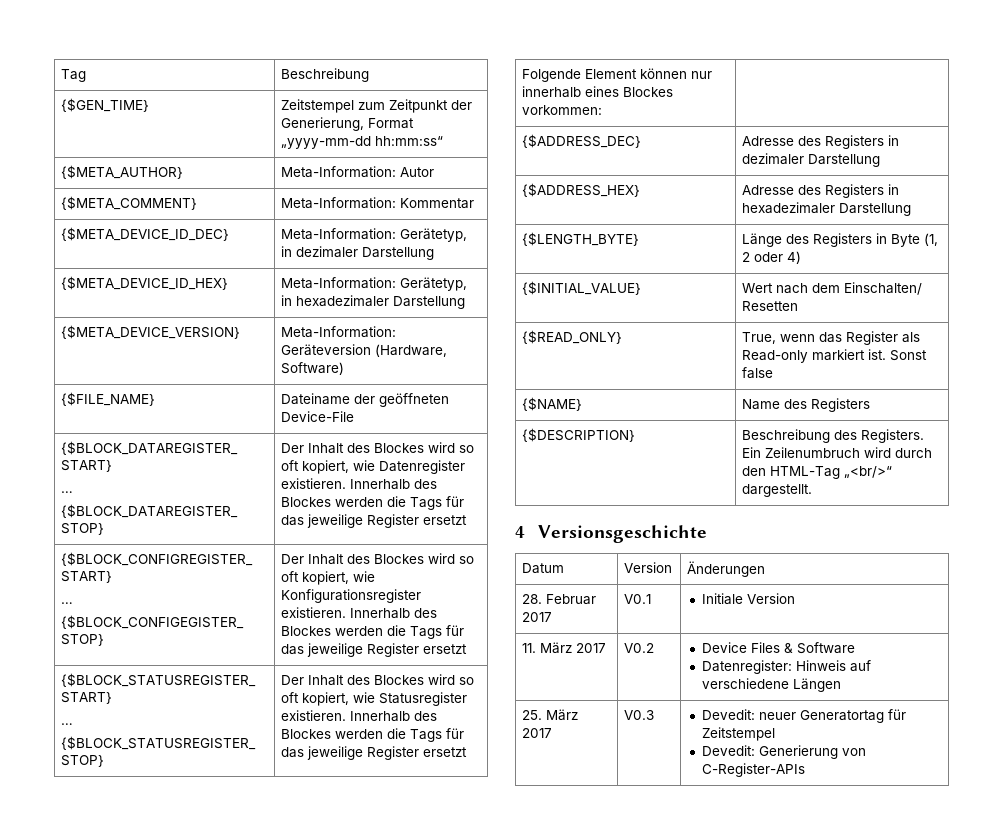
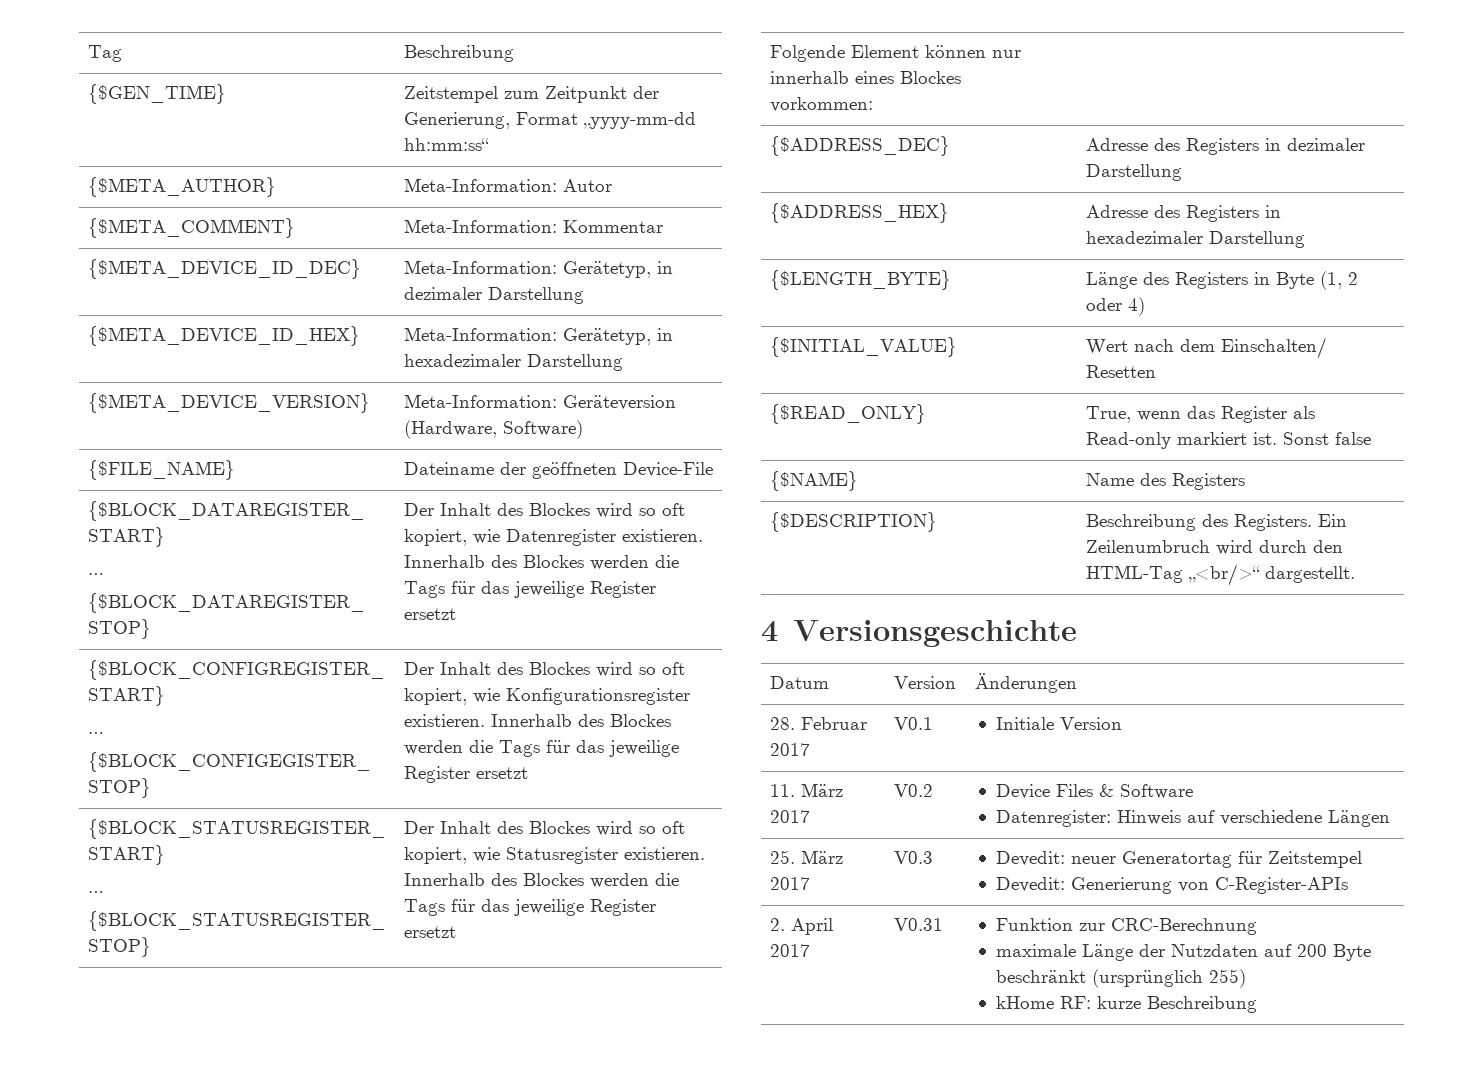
(805, 770) none -> [769,918,833,935] [769,944,810,957] [893,918,943,931] [995,918,1257,935] [995,944,1371,961] [995,969,1246,988] [995,996,1257,1013] // 2. April 2017 | V0.31 | Funktion zur CRC-Berechnung // maximale Länge der Nutzdaten auf 200 Byte beschränkt (ursprünglich 255) // kHome RF: kurze Beschreibung

